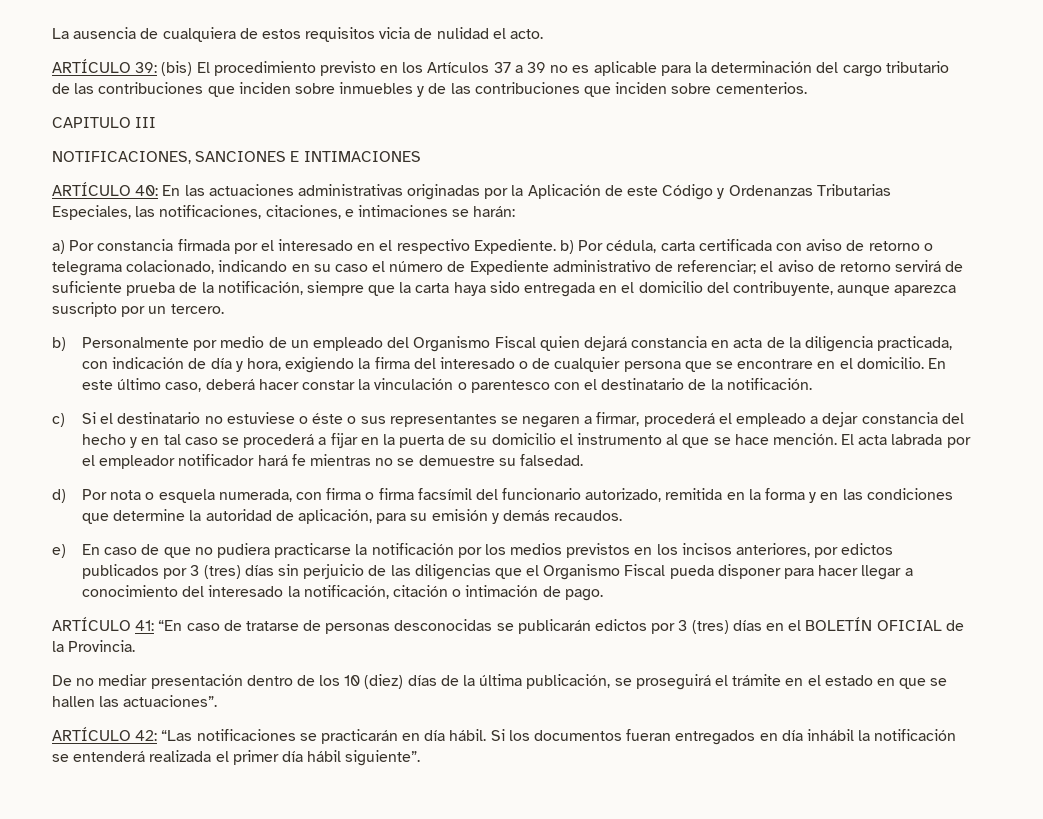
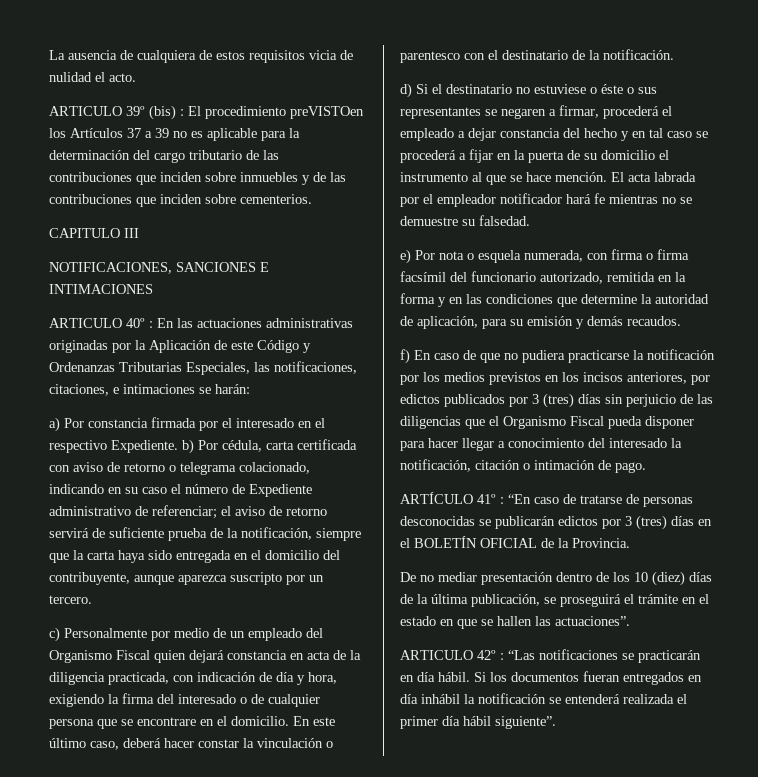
[52,59,399,76] ARTÍCULO 39: (bis) El procedimiento previsto en -> [49,105,364,120] ARTICULO 39º (bis) : El procedimiento preVISTOen
[52,182,159,196] ARTÍCULO 40: -> [49,318,153,328] ARTICULO 40º :
[52,337,66,351] b) -> [49,627,60,642] c)
[52,413,65,427] c) -> [400,83,412,98] d)
[52,489,66,503] d) -> [400,249,411,264] e)
[52,544,66,558] e) -> [400,349,410,364] f)
[135,620,155,631] 41: -> [477,494,504,504] 41º :
[52,727,158,741] ARTÍCULO 42: -> [400,650,504,660] ARTICULO 42º :

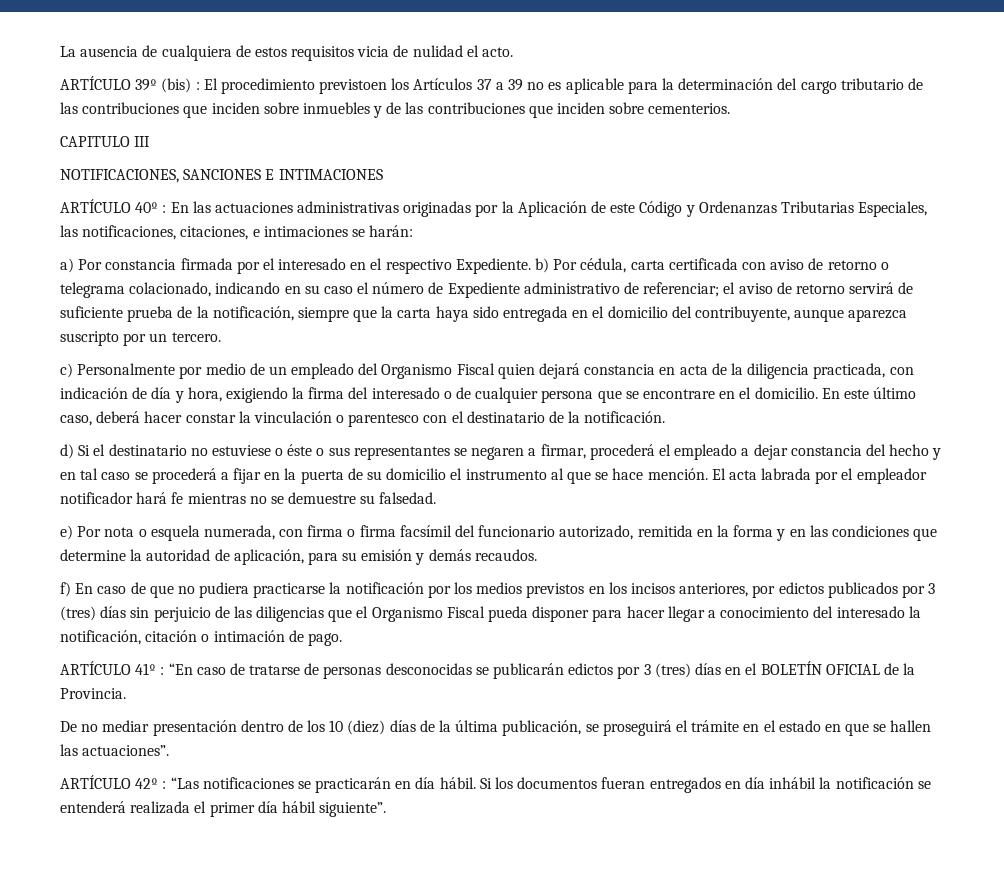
[49,106,122,116] ARTICULO -> [60,76,131,90] ARTÍCULO
[290,106,364,119] preVISTOen -> [319,79,388,94] previstoen
[49,318,122,328] ARTICULO -> [60,199,131,213] ARTÍCULO
[400,650,473,660] ARTICULO -> [60,775,131,789] ARTÍCULO

